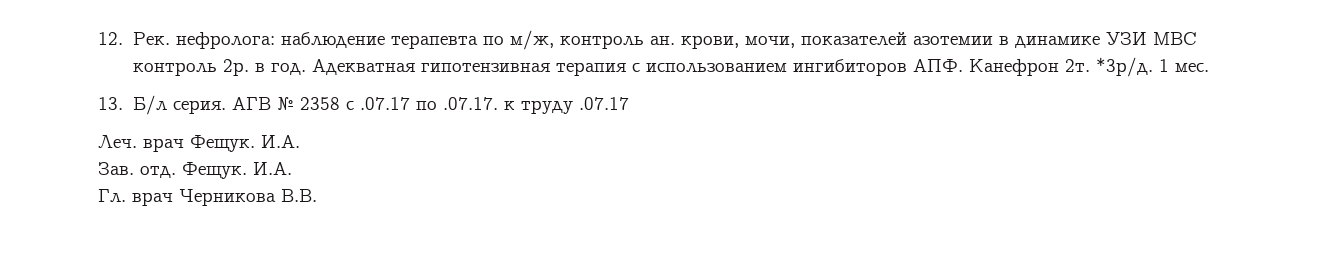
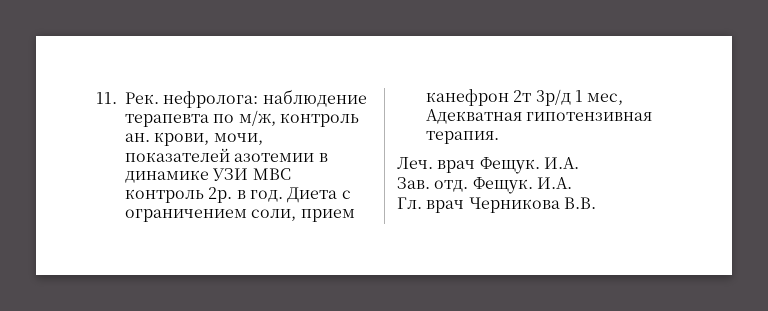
[98,32,123,45] 12. -> [96,92,117,104] 11.
[311,57,1209,77] [98,95,629,115] Адекватная гипотензивная терапия с использованием ингибиторов АПФ. Канефрон 2т. *3р/д. 1 мес. // 13. Б/л серия. АГВ № 2358 с .07.17 по .07.17. к труду .07.17 -> [287,187,351,203] [125,209,355,222] [426,89,624,106] [426,109,653,124] [426,131,499,144] Диета с ограничением соли, прием канефрон 2т 3р/д 1 мес, Адекватная гипотензивная терапия.

